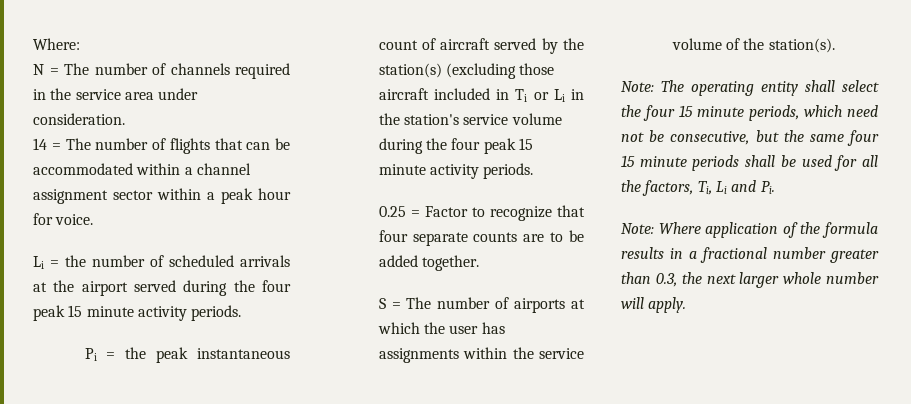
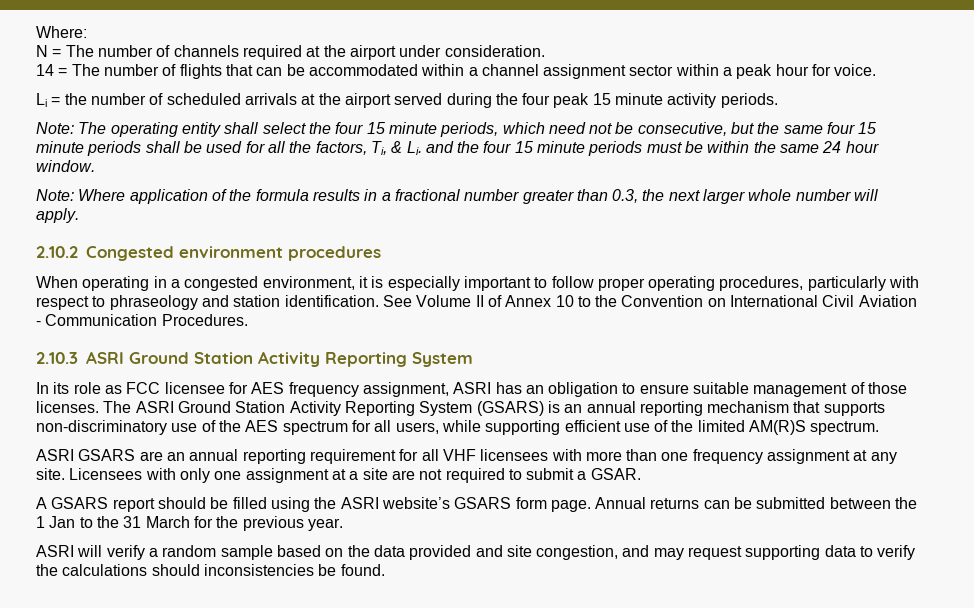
[33,88,154,100] in the service area -> [306,45,396,60] at the airport
[84,347,290,363] [378,38,584,54] [378,63,555,79] [378,88,584,102] [378,113,562,125] [378,138,533,154] [378,163,534,179] [378,205,585,221] [378,230,584,246] [378,255,479,271] [378,297,585,313] [377,322,505,334] [378,347,584,363] [671,38,835,53] // Pi = the peak instantaneous count of aircraft served by the station(s) (excluding those aircraft included in Ti or Li in the station's service volume during the four peak 15 minute activity periods. // 0.25 = Factor to recognize that four separate counts are to be added together. // S = The number of airports at which the user has assignments within the service volume of the station(s). -> (778, 100) none
[715,180,775,194] Li and Pi. -> [391,141,879,156] [36,160,95,172] & Li. and the four 15 minute periods must be within the same 24 hour window.
(687, 305) none -> [36,246,381,261] [36,276,920,291] [36,295,917,310] [36,314,248,326] [36,351,473,367] [36,382,908,397] [36,401,885,416] [36,420,880,435] [36,449,897,464] [36,468,641,483] [36,497,918,512] [36,516,343,531] [36,545,916,560] [36,564,385,576] // 2.10.2 Congested environment procedures // When operating in a congested environment, it is especially important to follow proper operating procedures, particularly with respect to phraseology and station identification. See Volume II of Annex 10 to the Convention on International Civil Aviation - Communication Procedures. // 2.10.3 ASRI Ground Station Activity Reporting System // In its role as FCC licensee for AES frequency assignment, ASRI has an obligation to ensure suitable management of those licenses. The ASRI Ground Station Activity Reporting System (GSARS) is an annual reporting mechanism that supports non-discriminatory use of the AES spectrum for all users, while supporting efficient use of the limited AM(R)S spectrum. // ASRI GSARS are an annual reporting requirement for all VHF licensees with more than one frequency assignment at any site. Licensees with only one assignment at a site are not required to submit a GSAR. // A GSARS report should be filled using the ASRI website’s GSARS form page. Annual returns can be submitted between the 1 Jan to the 31 March for the previous year. // ASRI will verify a random sample based on the data provided and site congestion, and may request supporting data to verify the calculations should inconsistencies be found.

